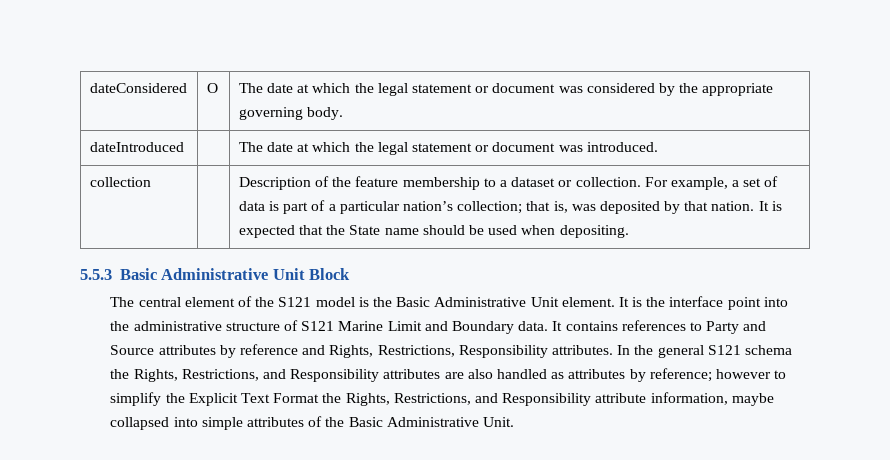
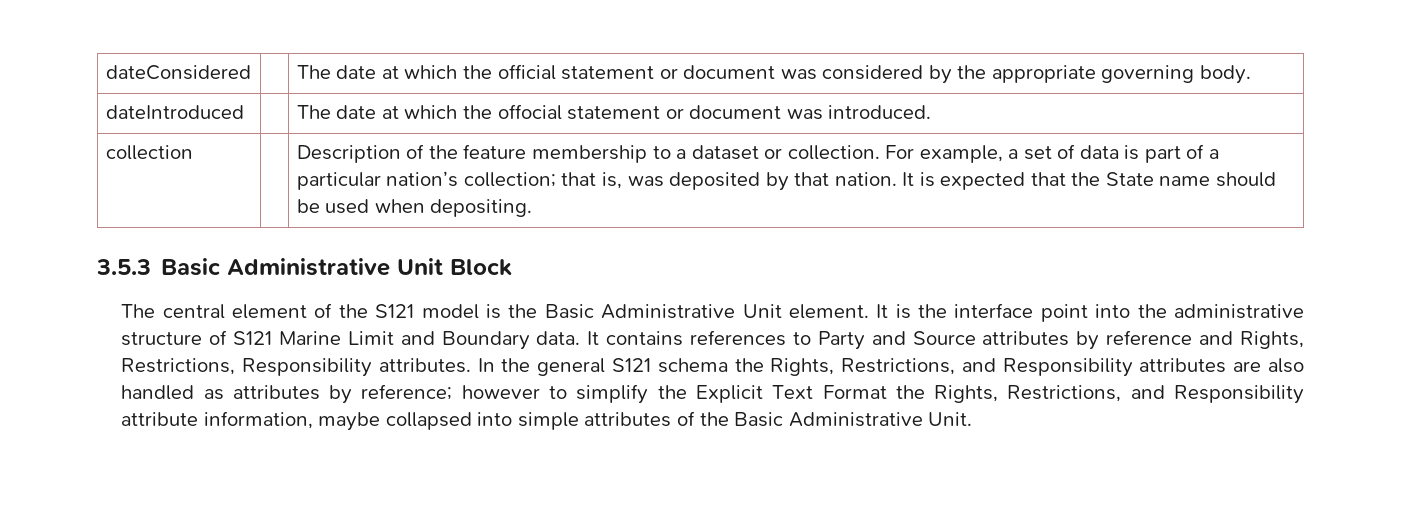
[206,83,218,93] [238,83,408,96] O | The date at which the legal -> [296,64,556,80] | The date at which the official
[377,142,408,155] legal -> [497,104,562,120] offocial
[80,269,112,280] 5.5.3 -> [96,259,151,275] 3.5.3

